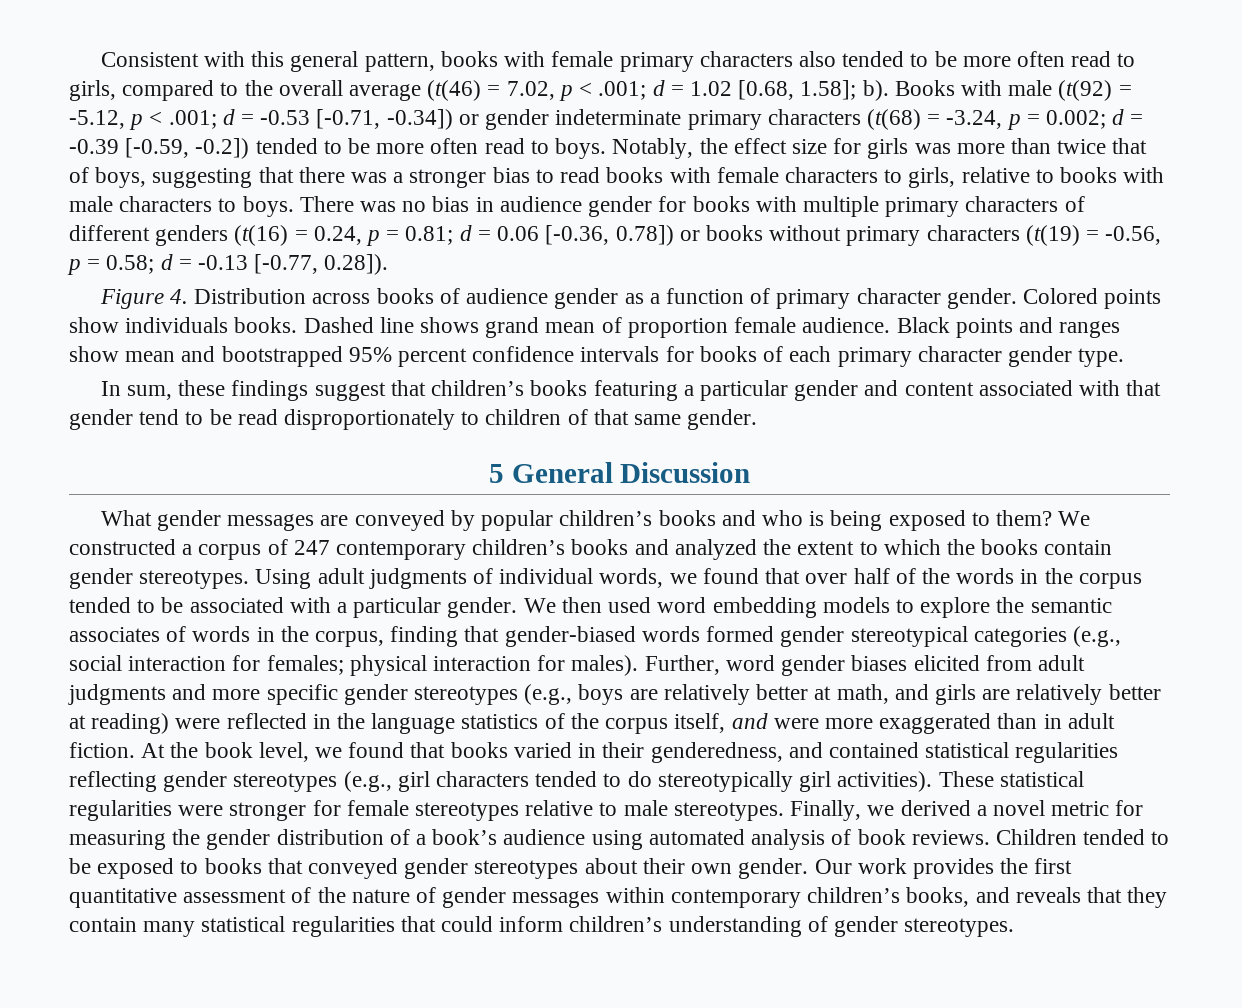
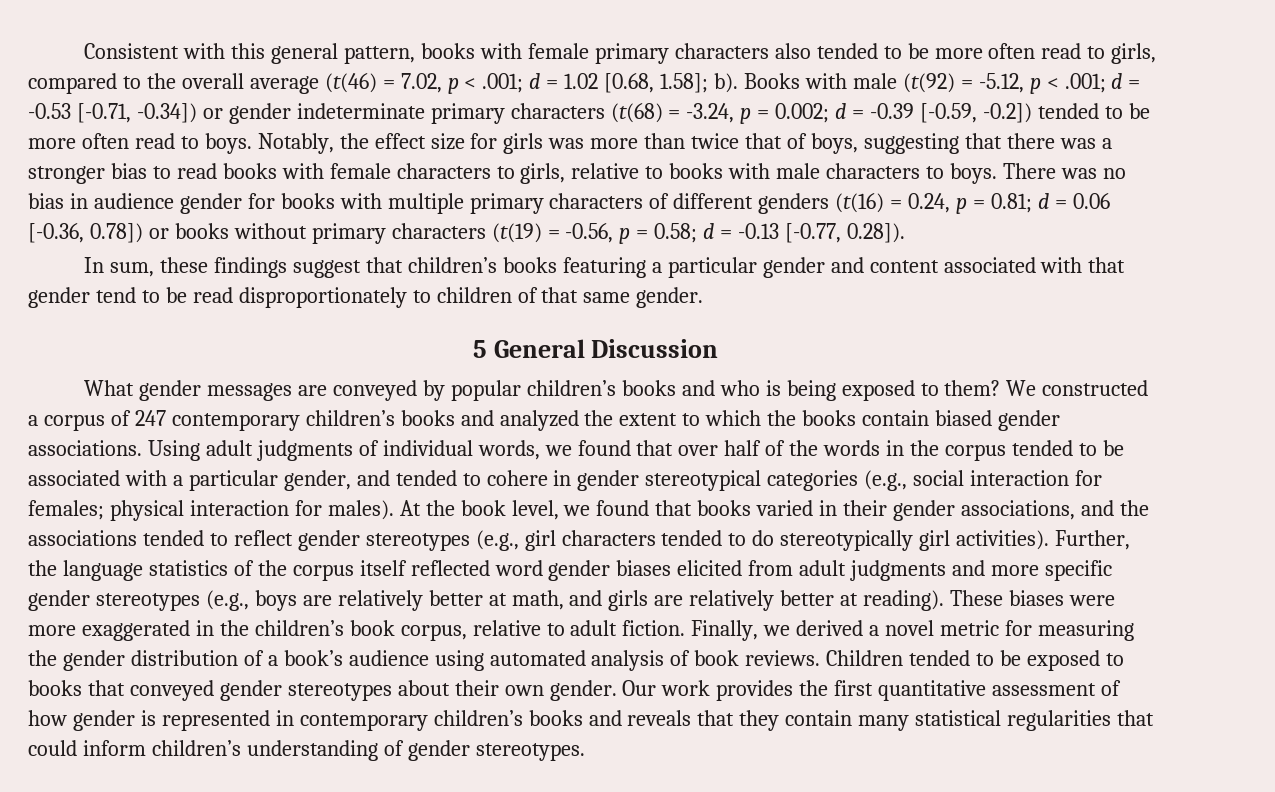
[99,288,1162,309] [69,317,1121,338] [69,346,1125,367] // Figure 4. Distribution across books of audience gender as a function of primary character gender. Colored points show individuals books. Dashed line shows grand mean of proportion female audience. Black points and ranges show mean and bootstrapped 95% percent confidence intervals for books of each primary character gender type. -> (905, 233) none
[69,568,250,589] gender stereotypes. -> [935,410,1060,431] [28,440,142,456] biased gender associations.
[447,597,1112,618] [69,626,775,647] gender. We then used word embedding models to explore the semantic associates of words in the corpus, finding that gender-biased words formed -> [283,470,572,491] gender, and tended to cohere in
[644,655,720,675] Further, -> [399,500,1149,521] [28,530,1131,551] [28,560,490,581] At the book level, we found that books varied in their gender associations, and the associations tended to reflect gender stereotypes (e.g., girl characters tended to do stereotypically girl activities). Further, the language statistics of the corpus itself reflected
[91,713,1115,734] [69,742,1119,763] [69,771,1084,792] [69,800,784,821] reading) were reflected in the language statistics of the corpus itself, and were more exaggerated than in adult fiction. At the book level, we found that books varied in their genderedness, and contained statistical regularities reflecting gender stereotypes (e.g., girl characters tended to do stereotypically girl activities). These statistical regularities were stronger for female stereotypes relative to male stereotypes. -> [863,590,1115,611] [28,620,686,641] reading). These biases were more exaggerated in the children’s book corpus, relative to adult fiction.
[317,887,970,908] the nature of gender messages within contemporary children’s books, -> [28,710,583,731] how gender is represented in contemporary children’s books

